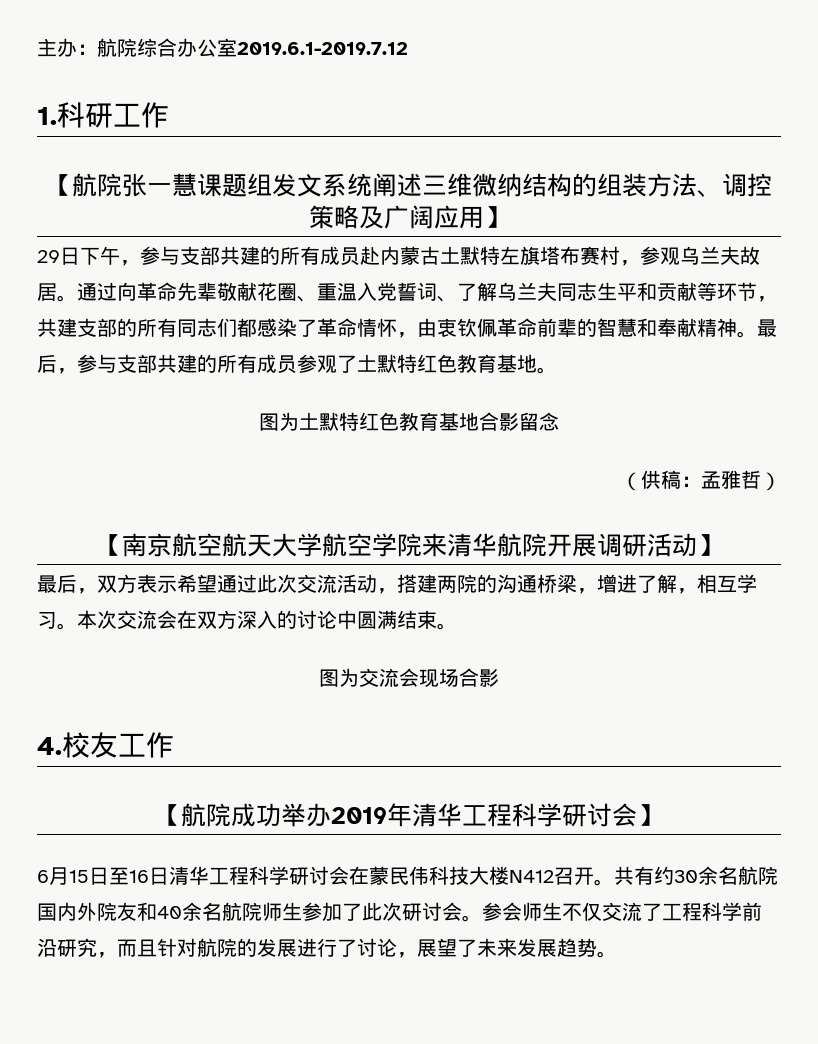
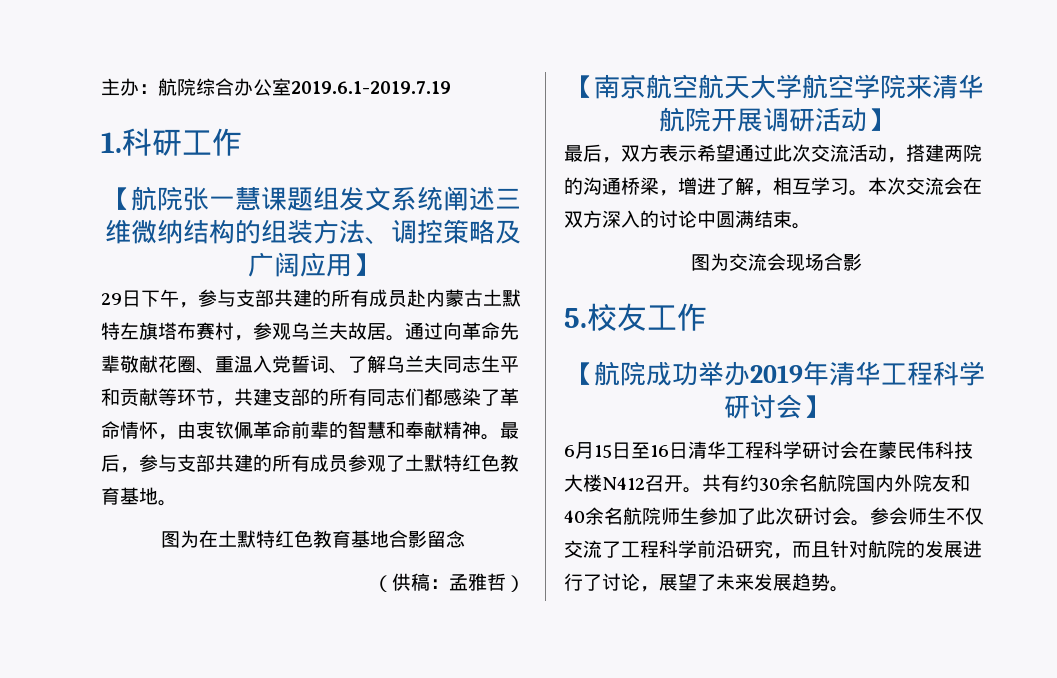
[237,42,408,55] 2019.6.1-2019.7.12 -> [291,81,451,94] 2019.6.1-2019.7.19
(299, 421) none -> [199,530,218,548] 在
[37,737,62,755] 4. -> [564,308,587,328] 5.

